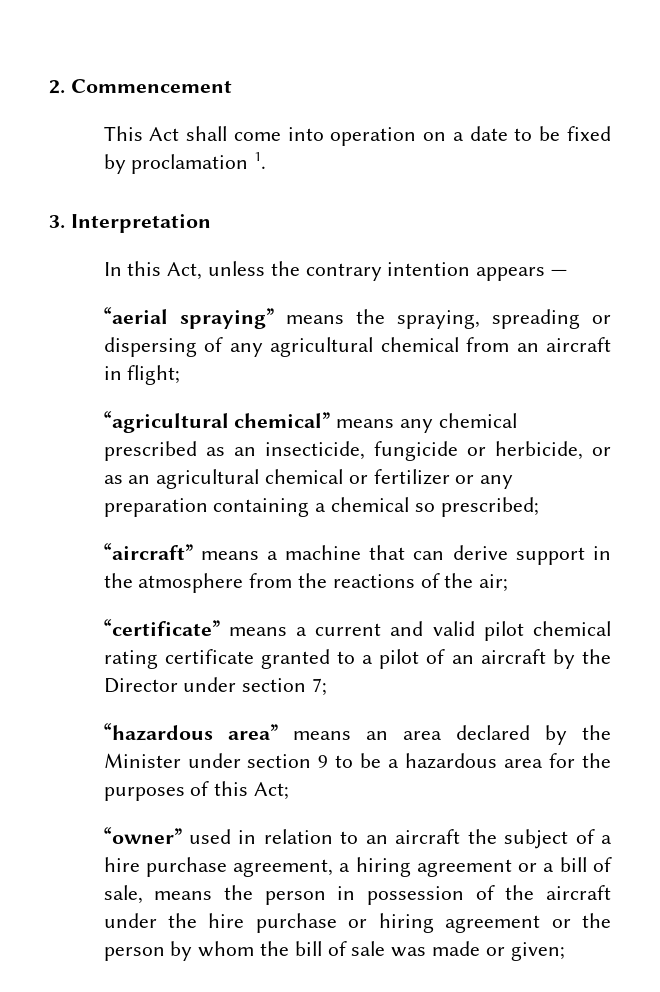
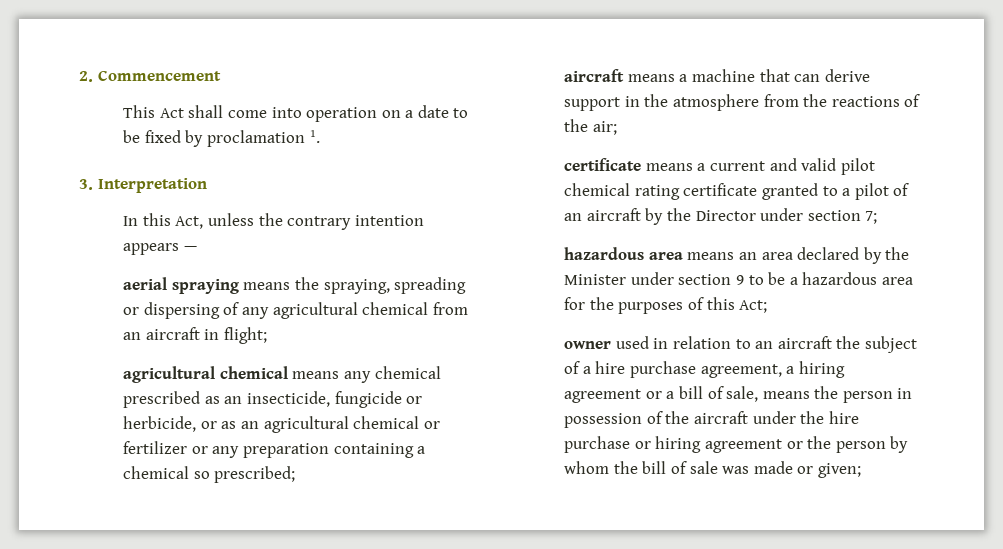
[103,307,274,329] “aerial spraying” -> [123,277,239,294] aerial spraying
[103,411,331,433] “agricultural chemical” -> [123,366,288,383] agricultural chemical
[103,543,193,560] “aircraft” -> [564,69,625,82] aircraft
[103,619,220,636] “certificate” -> [564,158,642,171] certificate
[103,723,278,741] “hazardous area” -> [564,247,683,260] hazardous area
[103,827,182,844] “owner” -> [564,341,612,349] owner

